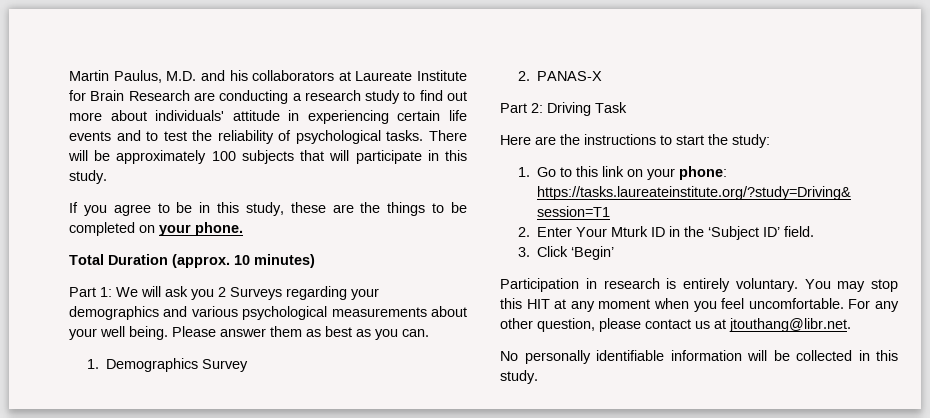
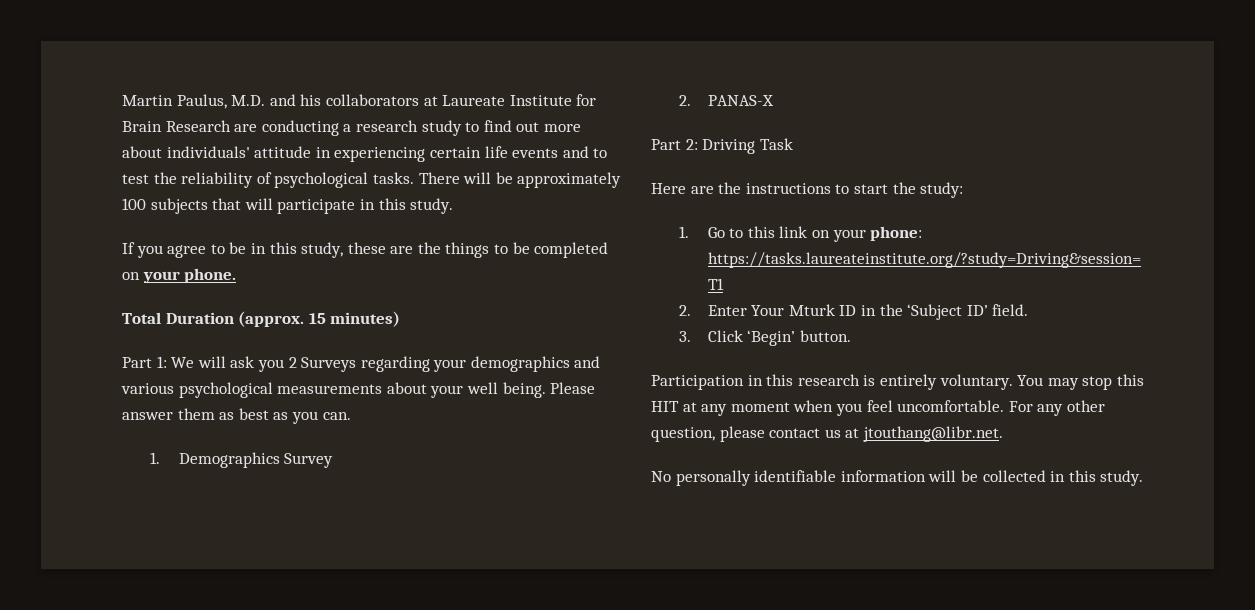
[234,255,250,265] 10 -> [308,313,326,324] 15
(614, 253) none -> [799,330,851,342] button.
(597, 283) none -> [766,374,794,386] this

